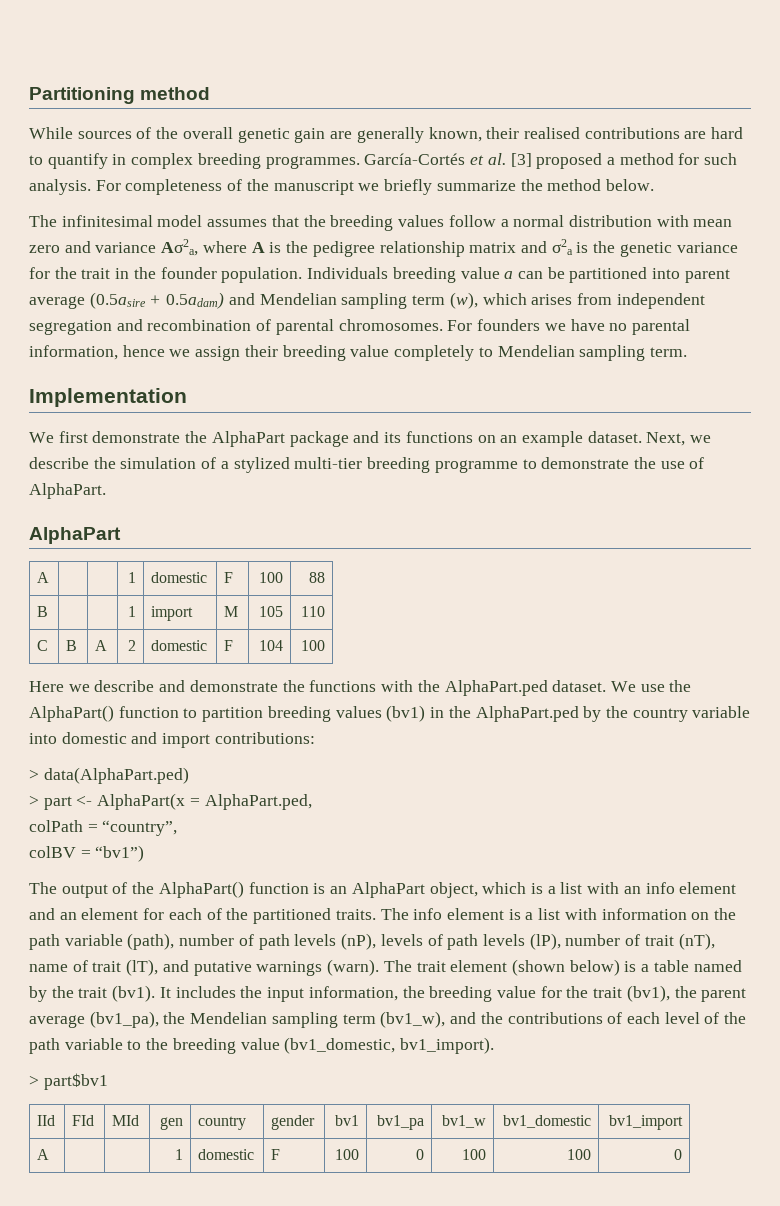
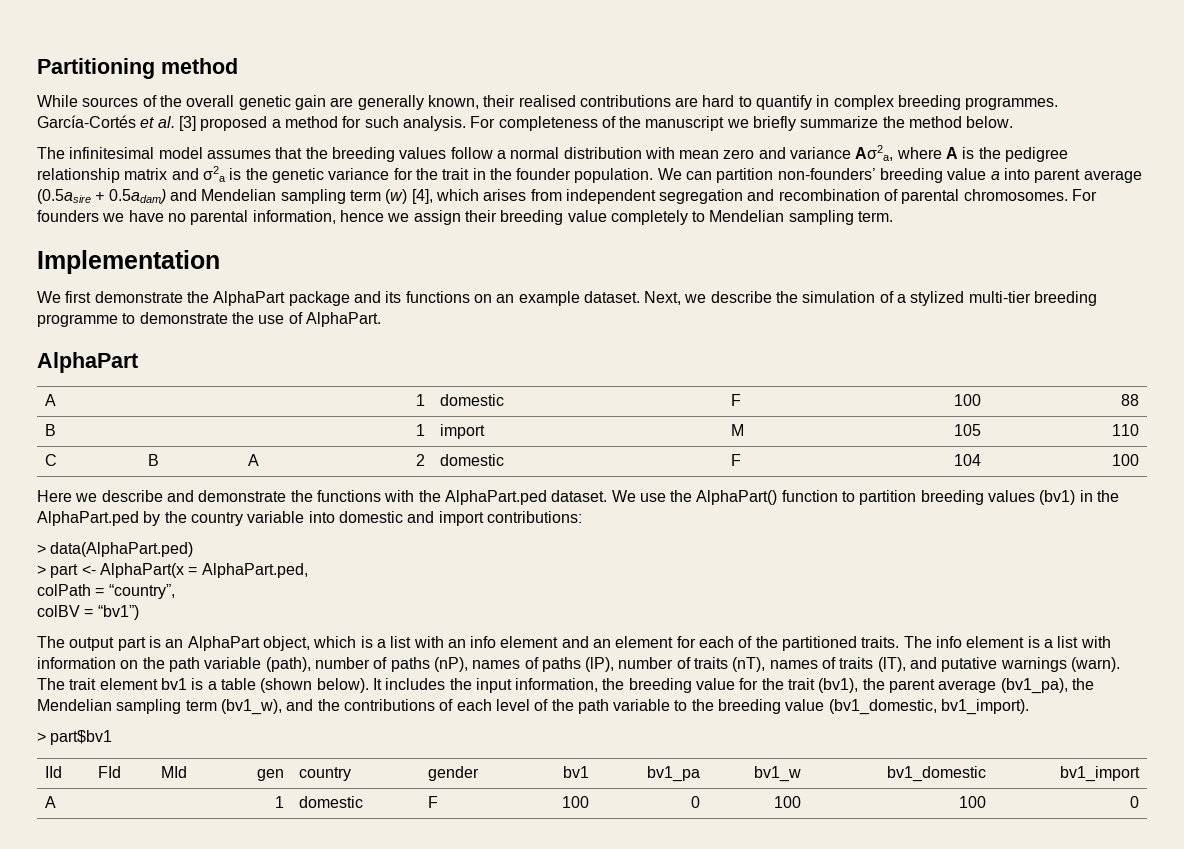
[307,267,648,283] Individuals breeding value a can be partitioned -> [657,168,1000,183] We can partition non-founders’ breeding value a
[449,292,478,309] (w), -> [385,189,433,204] (w) [4],
[112,881,309,898] of the AlphaPart() function -> [117,637,146,651] part
[258,933,715,950] [29,960,122,972] path levels (nP), levels of path levels (lP), number of trait (nT), name of trait -> [390,657,874,672] paths (nP), names of paths (lP), number of traits (nT), names of traits
[511,959,620,976] (shown below) -> [160,678,187,690] bv1
[693,960,742,972] [29,985,156,1002] named by the trait (bv1). -> [260,678,369,693] (shown below).

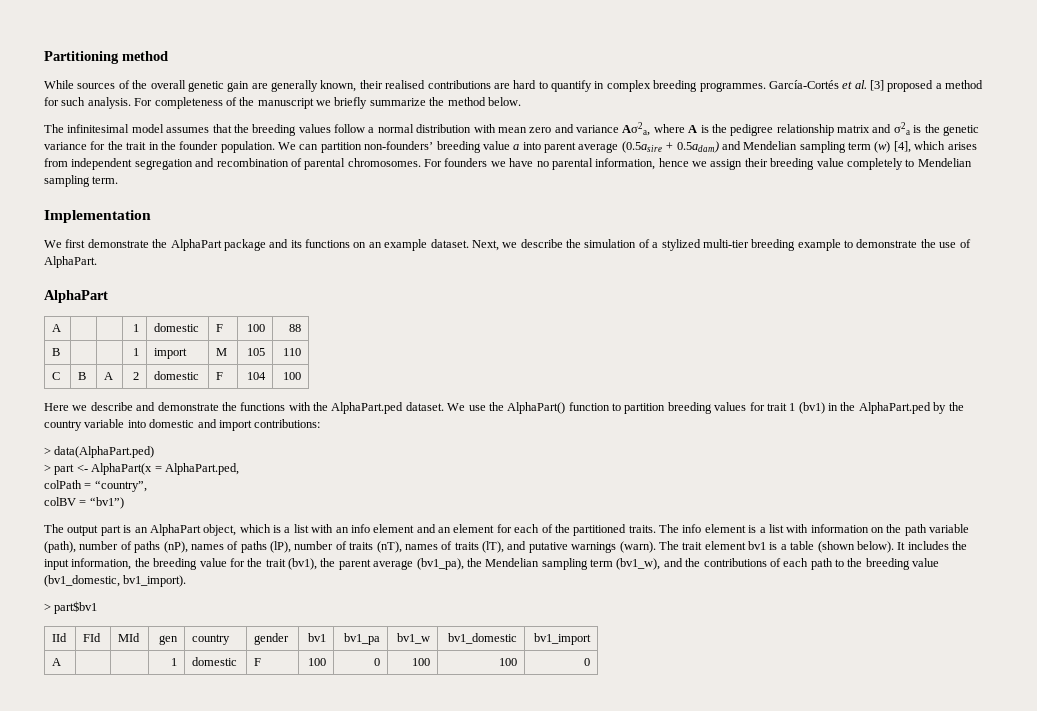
[37,314,118,327] programme -> [797,239,841,251] example
(1036, 496) none -> [749,402,796,411] for trait 1
[495,699,671,714] level of the path variable -> [810,558,833,570] path

